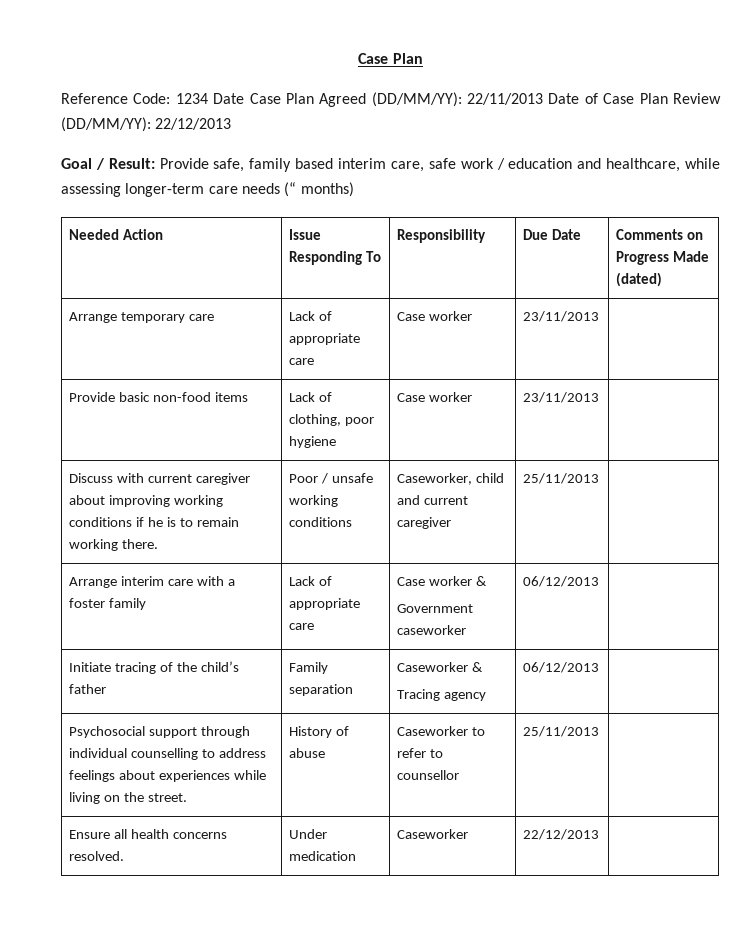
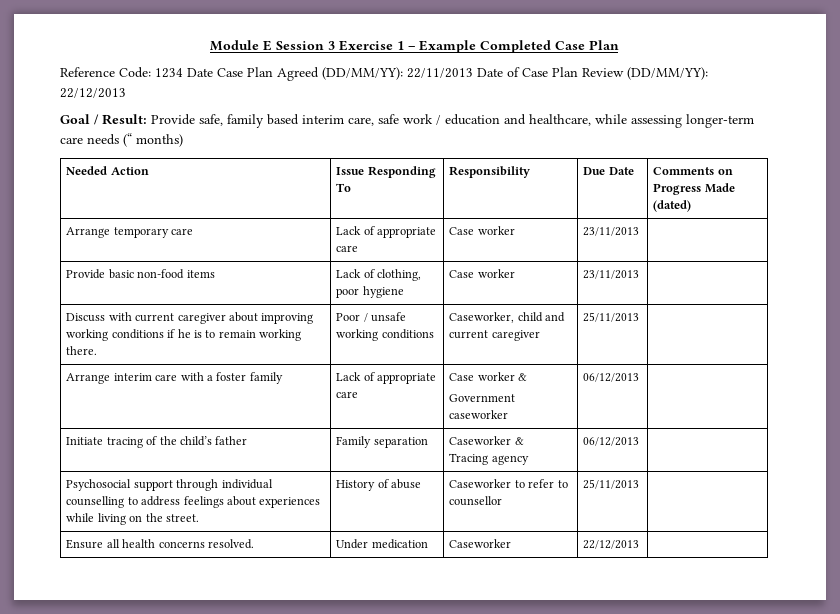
(358, 58) none -> [209,40,551,53] Module E Session 3 Exercise 1 – Example Completed

